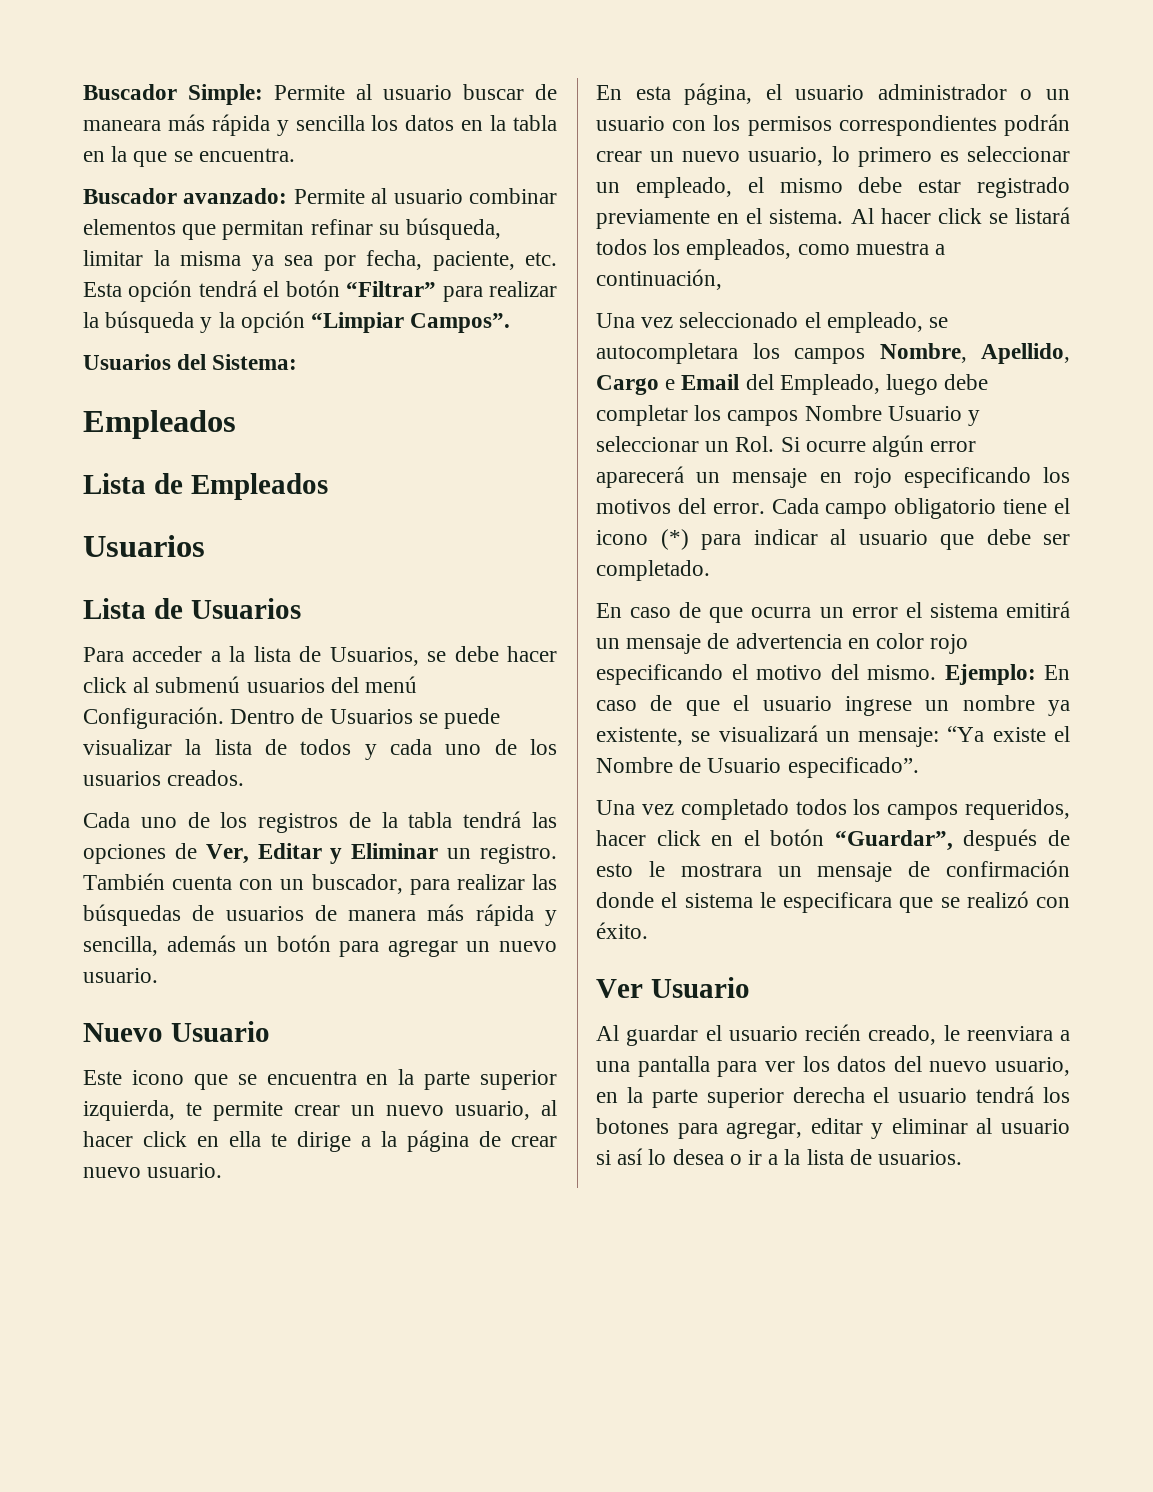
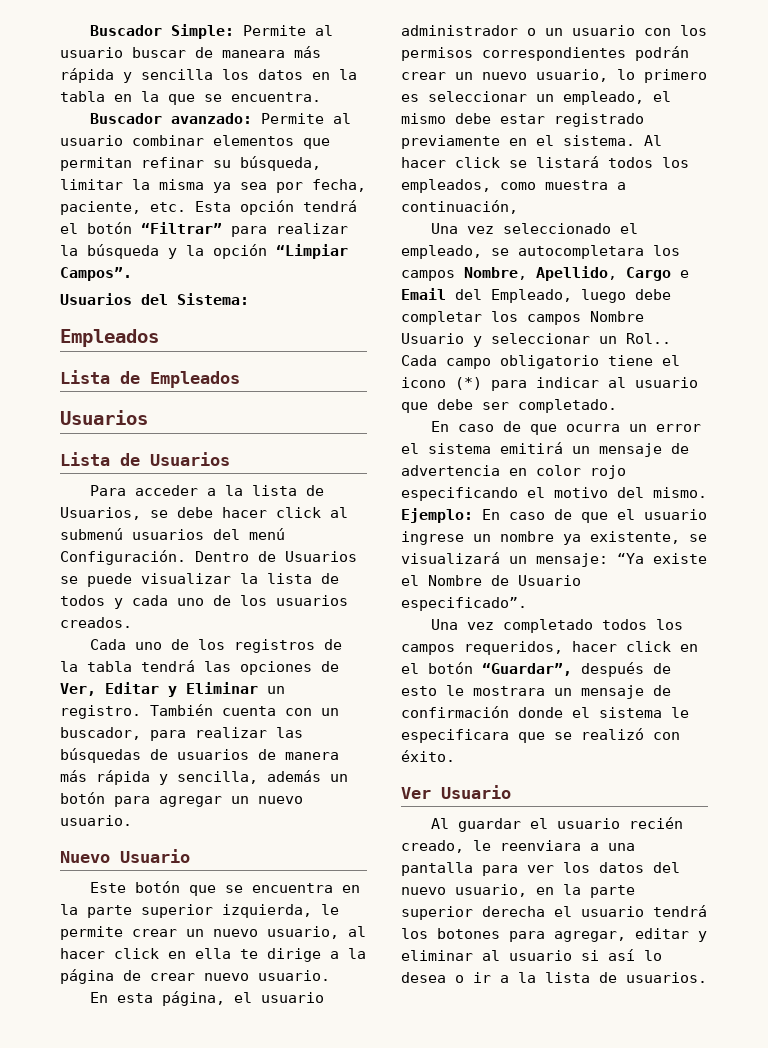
[131,1070,184,1085] icono -> [135,881,181,893] botón
[186,1102,202,1116] te -> [321,904,339,915] le
[735,435,977,457] [596,466,1070,488] [596,498,765,514] Rol. Si ocurre algún error aparecerá un mensaje en rojo especificando los motivos del error. -> [626,333,671,344] Rol..

